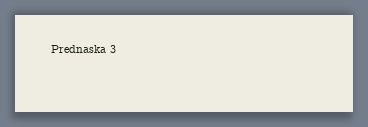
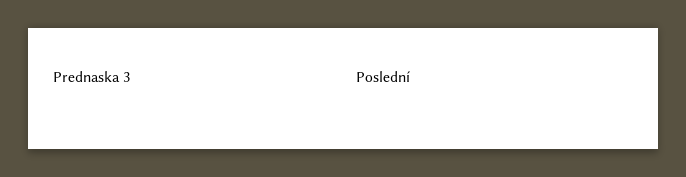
(116, 49) none -> [356,71,410,82] // Poslední

